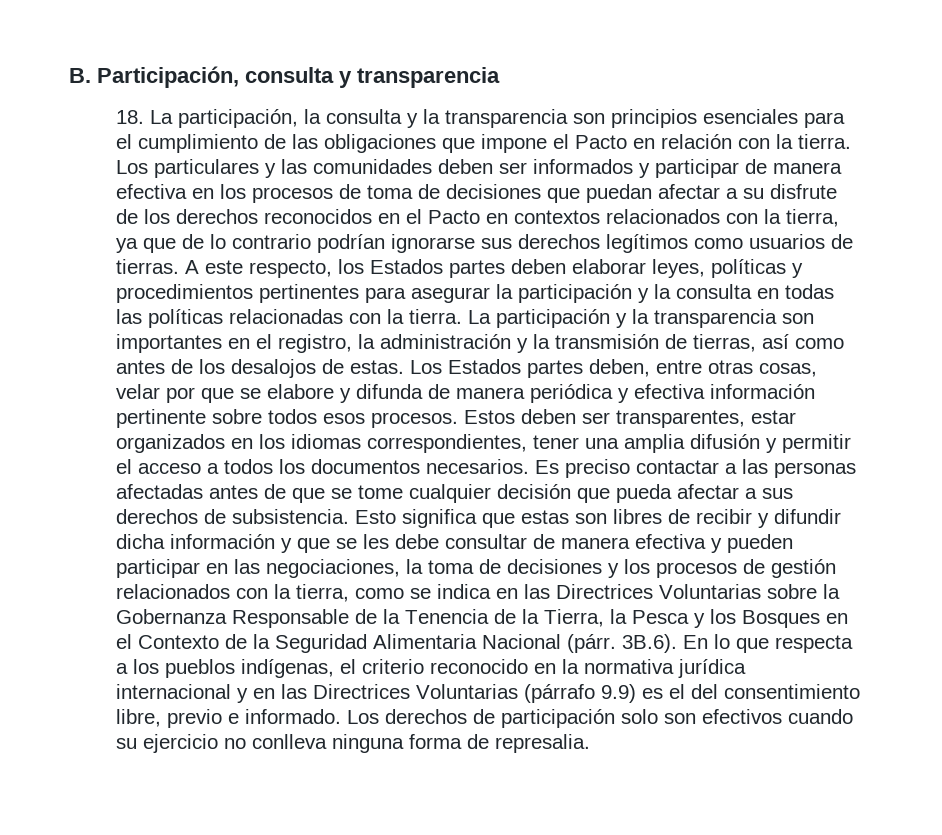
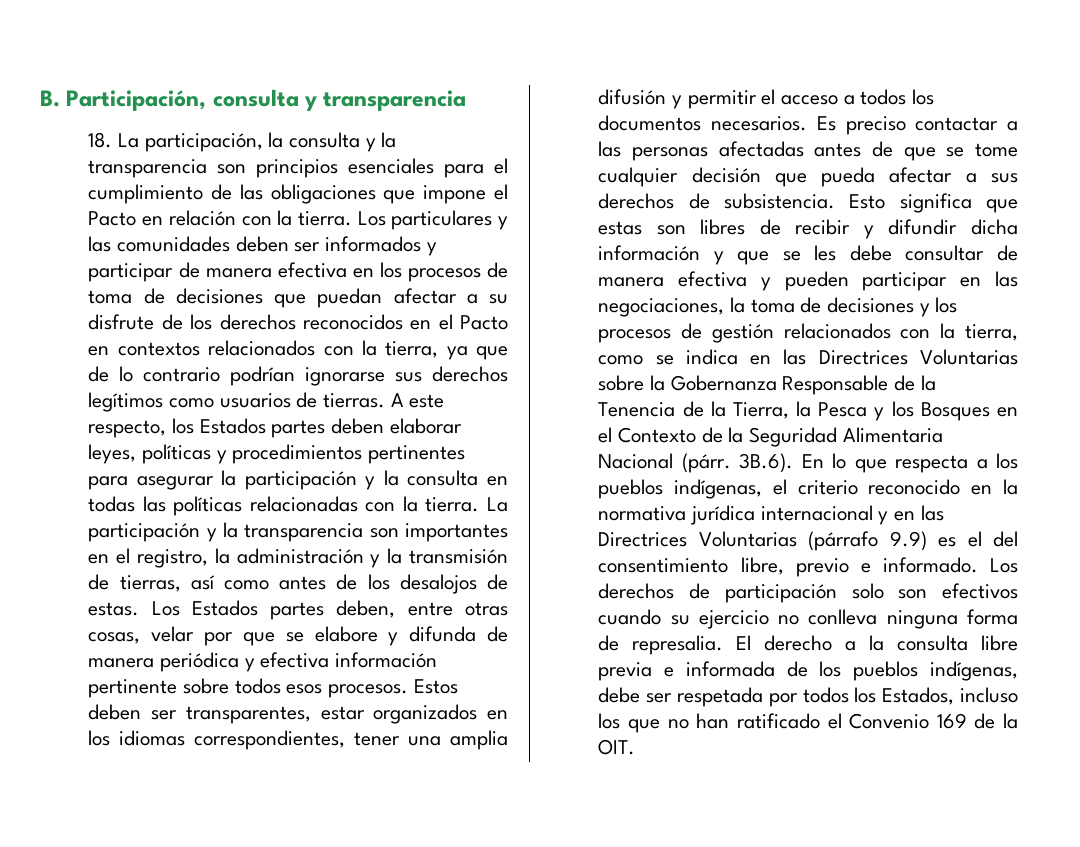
(591, 743) none -> [736,635,1019,651] [598,661,1018,681] [598,687,1018,707] [598,713,1018,733] [598,739,636,755] El derecho a la consulta libre previa e informada de los pueblos indígenas, debe ser respetada por todos los Estados, incluso los que no han ratificado el Convenio 169 de la OIT.

